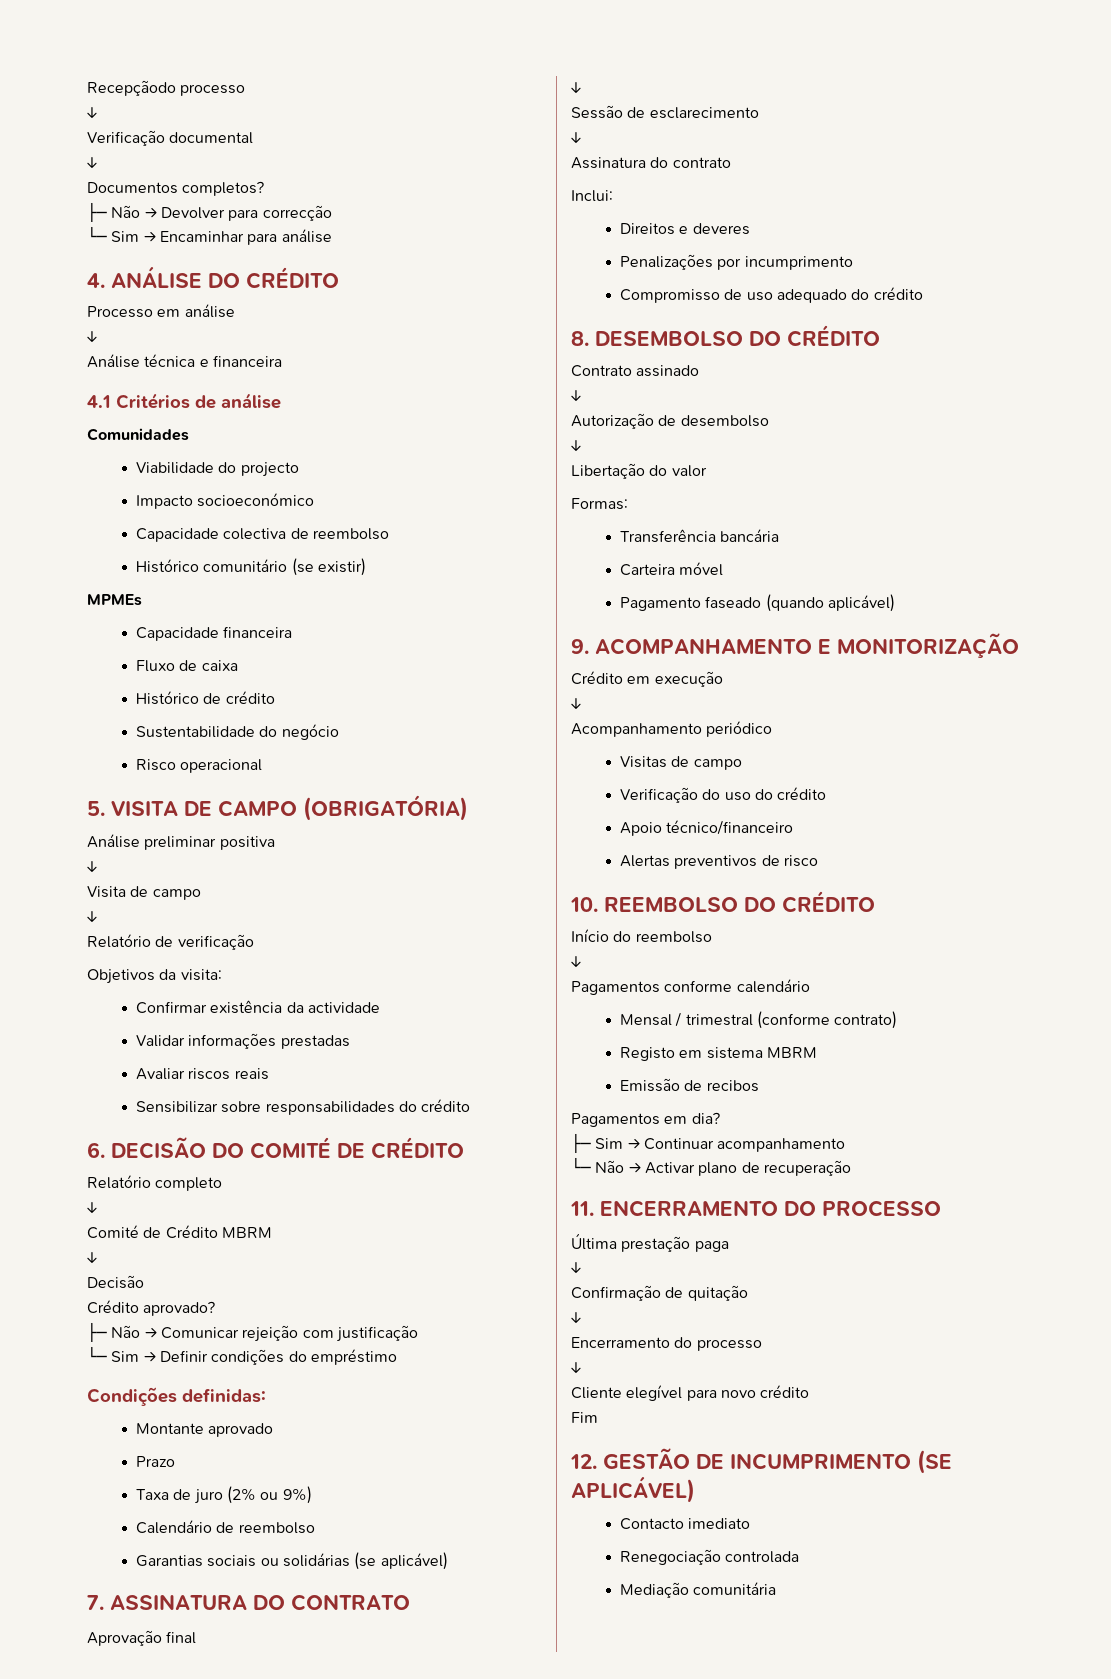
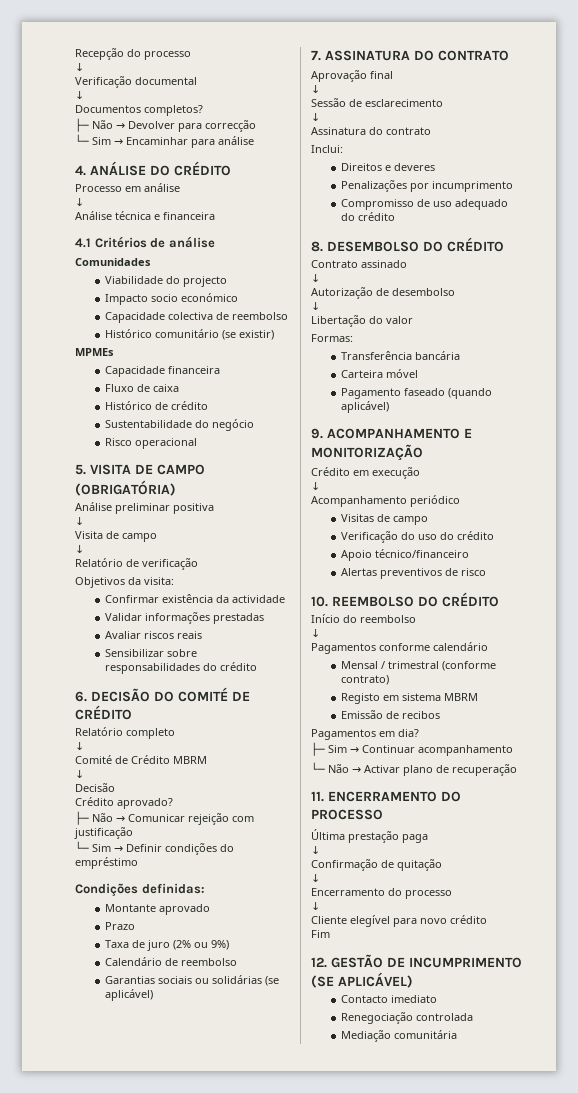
[87,80,176,96] Recepçãodo -> [75,48,141,60] Recepção do
[197,493,315,507] socioeconómico -> [151,293,239,302] socio económico

